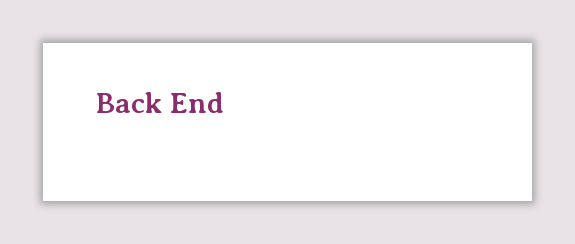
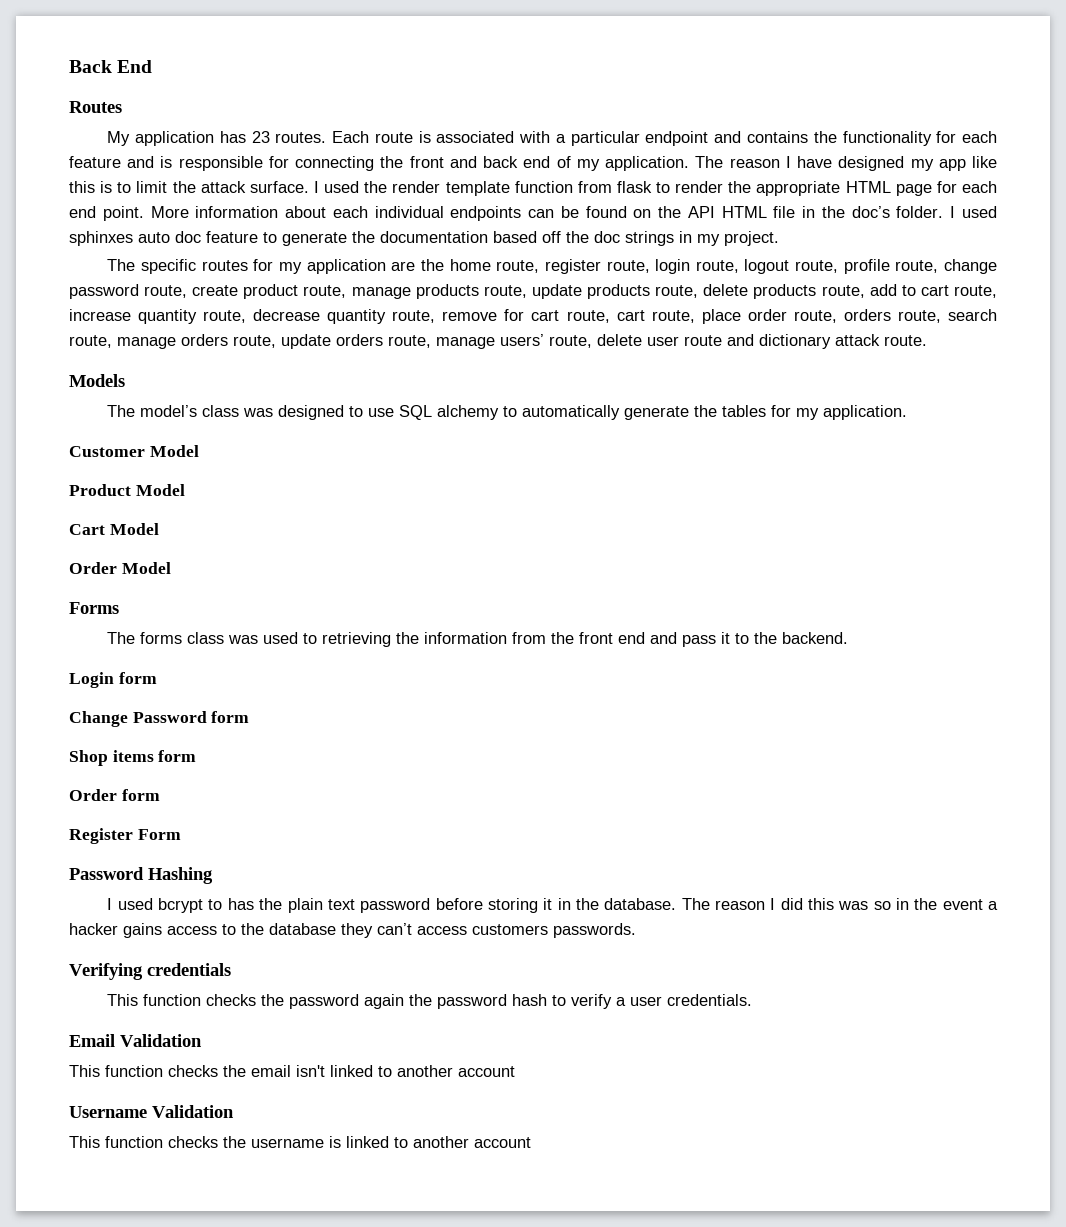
(224, 102) none -> [69,101,122,113] [107,131,997,146] [69,156,997,171] [69,181,997,196] [69,206,998,221] [69,231,779,246] [107,259,998,274] [69,284,998,299] [69,309,997,324] [69,334,927,349] [69,374,125,387] [107,405,908,420] [69,445,199,457] [69,484,185,496] [69,523,159,535] [69,562,171,574] [69,602,119,614] [107,632,849,647] [69,672,157,688] [69,711,250,727] [69,750,197,766] [69,789,160,801] [69,828,181,844] [69,867,213,884] [107,898,999,913] [69,923,636,938] [69,963,231,980] [107,994,753,1009] [69,1034,202,1047] [69,1065,515,1077] [69,1105,234,1118] [69,1136,531,1148] // Routes // My application has 23 routes. Each route is associated with a particular endpoint and contains the functionality for each feature and is responsible for connecting the front and back end of my application. The reason I have designed my app like this is to limit the attack surface. I used the render template function from flask to render the appropriate HTML page for each end point. More information about each individual endpoints can be found on the API HTML file in the doc’s folder. I used sphinxes auto doc feature to generate the documentation based off the doc strings in my project. // The specific routes for my application are the home route, register route, login route, logout route, profile route, change password route, create product route, manage products route, update products route, delete products route, add to cart route, increase quantity route, decrease quantity route, remove for cart route, cart route, place order route, orders route, search route, manage orders route, update orders route, manage users’ route, delete user route and dictionary attack route. // Models // The model’s class was designed to use SQL alchemy to automatically generate the tables for my application. // Customer Model // Product Model // Cart Model // Order Model // Forms // The forms class was used to retrieving the information from the front end and pass it to the backend. // Login form // Change Password form // Shop items form // Order form // Register Form // Password Hashing // I used bcrypt to has the plain text password before storing it in the database. The reason I did this was so in the event a hacker gains access to the database they can’t access customers passwords. // Verifying credentials // This function checks the password again the password hash to verify a user credentials. // Email Validation // This function checks the email isn't linked to another account // Username Validation // This function checks the username is linked to another account

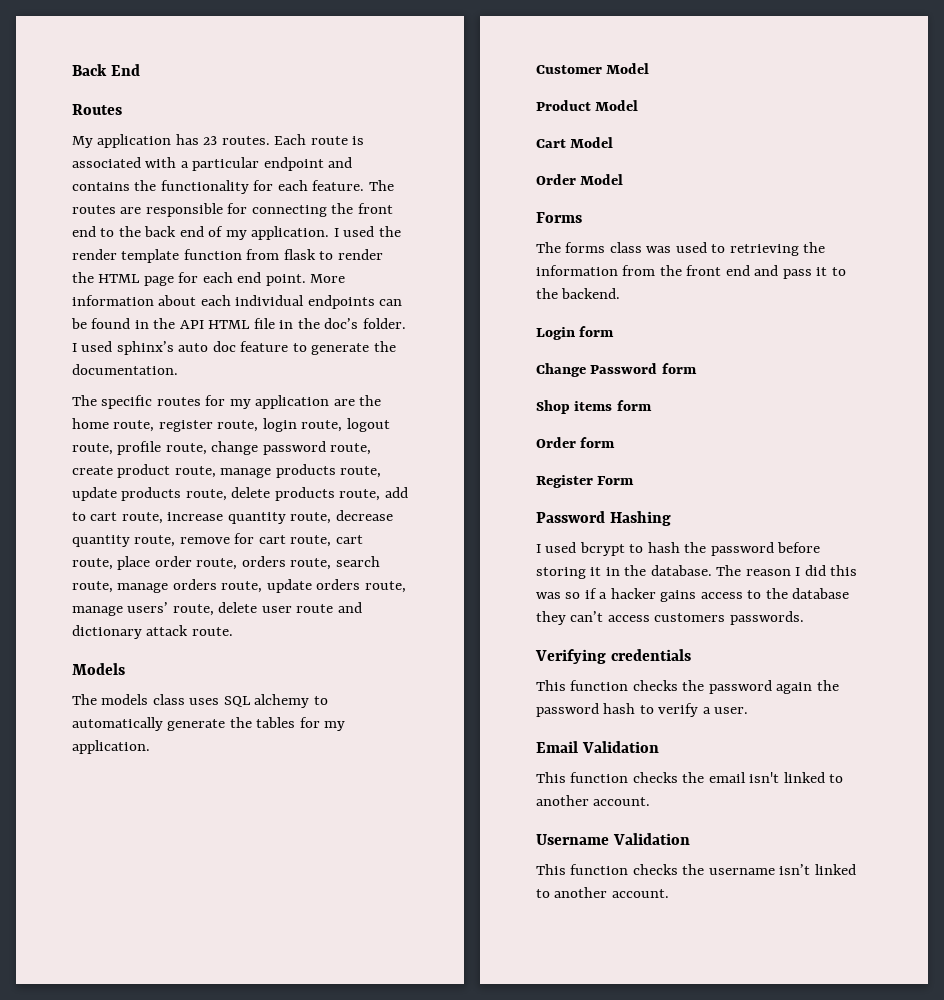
[69,156,173,168] feature and is -> [312,180,394,191] [72,205,142,214] feature. The routes are
[449,156,477,168] and -> [72,226,141,237] end to the
[695,156,997,171] [69,181,309,193] The reason I have designed my app like this is to limit the attack surface. -> (330, 233) none
[756,181,841,196] appropriate -> (94, 277) none
[633,209,652,218] on -> [134,320,149,329] in
[69,231,133,246] sphinxes -> [116,341,174,355] sphinx’s
[380,231,779,246] documentation based off the doc strings in my project. -> [72,364,178,375] documentation.
[140,405,395,420] model’s class was designed to use -> [101,694,220,705] models class uses
[227,898,355,913] has the plain text -> [647,542,707,553] hash the
[895,898,983,910] in the event -> [584,588,597,599] if
[630,994,753,1006] user credentials. -> [714,707,749,714] user.
[458,1066,515,1077] account -> [593,797,651,806] account.
[329,1136,531,1148] is linked to another account -> [779,864,856,875] [536,887,669,898] isn’t linked to another account.

